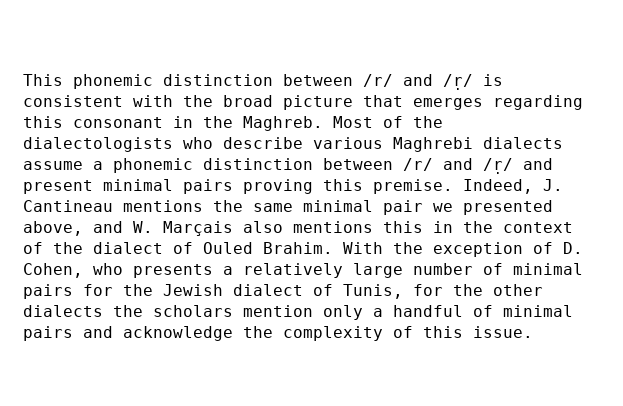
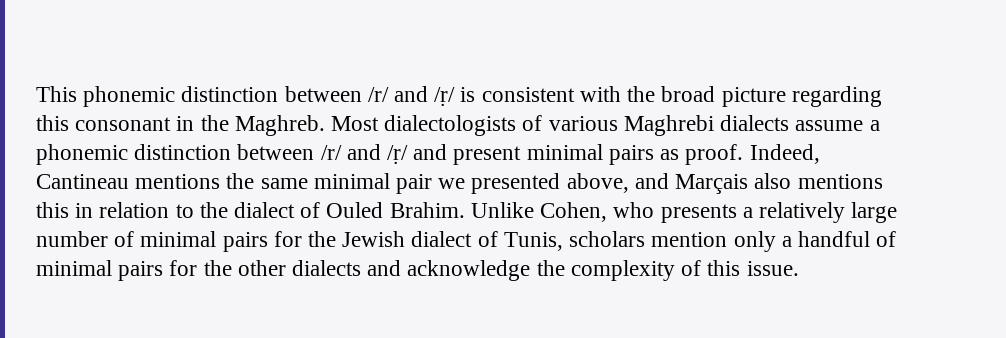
[363,95,483,110] that emerges -> (786, 97) none
[383,116,443,128] [23,137,303,152] of the dialectologists who describe -> [384,115,543,136] dialectologists of
[243,179,563,194] proving this premise. Indeed, J. -> [660,144,820,165] as proof. Indeed,
[133,221,153,233] W. -> (669, 181) none
[463,221,573,233] [23,242,43,254] the context of -> [99,202,194,218] relation to
[343,242,583,257] With the exception of D. -> [470,202,534,218] Unlike
[413,284,543,296] [23,305,143,317] for the other dialects the -> (563, 241) none
(73, 333) none -> [169,260,362,276] for the other dialects

